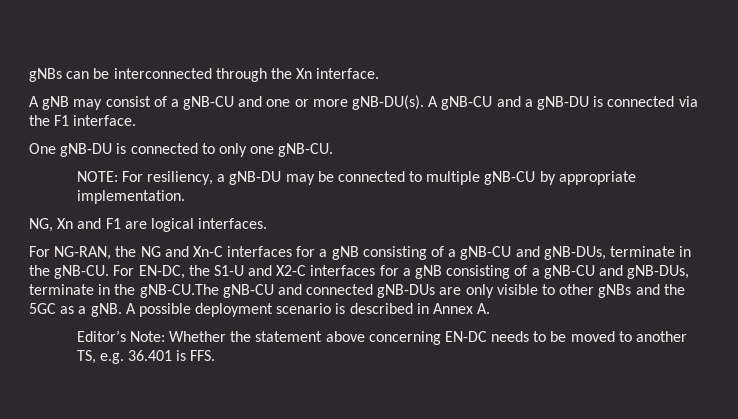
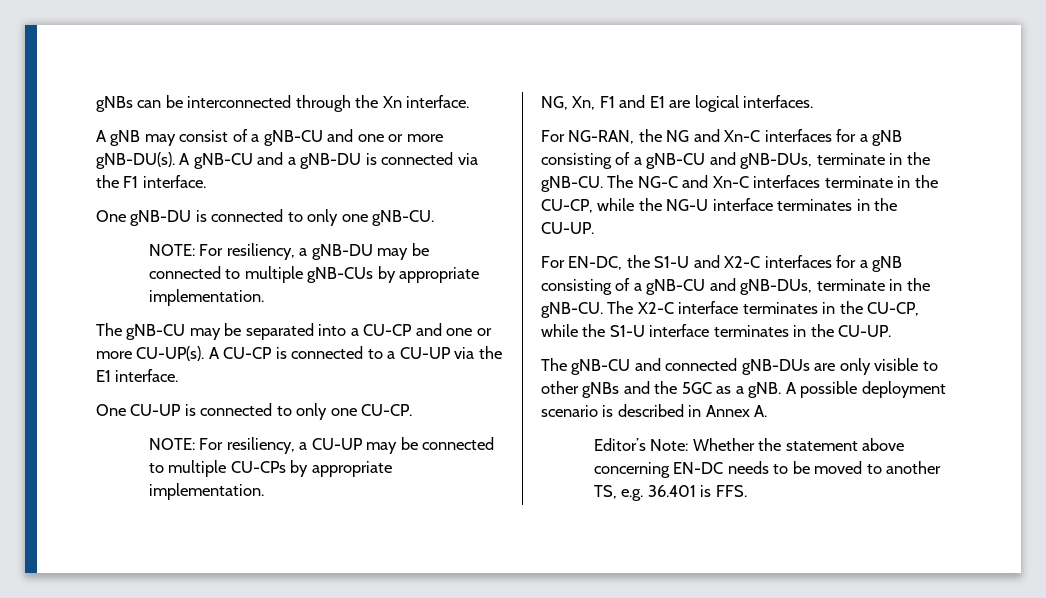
[484,171,536,185] gNB-CU -> [307,266,480,283] [148,289,264,306] [96,323,492,340] [96,346,502,361] [96,369,179,382] [96,403,413,420] [148,437,494,454] [148,460,286,477] gNB-CUs by appropriate implementation. // The gNB-CU may be separated into a CU-CP and one or more CU-UP(s). A CU-CP is connected to a CU-UP via the E1 interface. // One CU-UP is connected to only one CU-CP. // NOTE: For resiliency, a CU-UP may be connected to multiple CU-CPs
[57,218,121,229] Xn and F1 -> [572,95,665,110] Xn, F1 and E1
(110, 272) none -> [607,175,938,188] [541,198,898,213] [541,222,594,234] The NG-C and Xn-C interfaces terminate in the CU-CP, while the NG-U interface terminates in the CU-UP. //
[139,284,219,298] gNB-CU.The -> [541,301,920,318] [541,324,892,337] [541,358,567,371] gNB-CU. The X2-C interface terminates in the CU-CP, while the S1-U interface terminates in the CU-UP. // The

